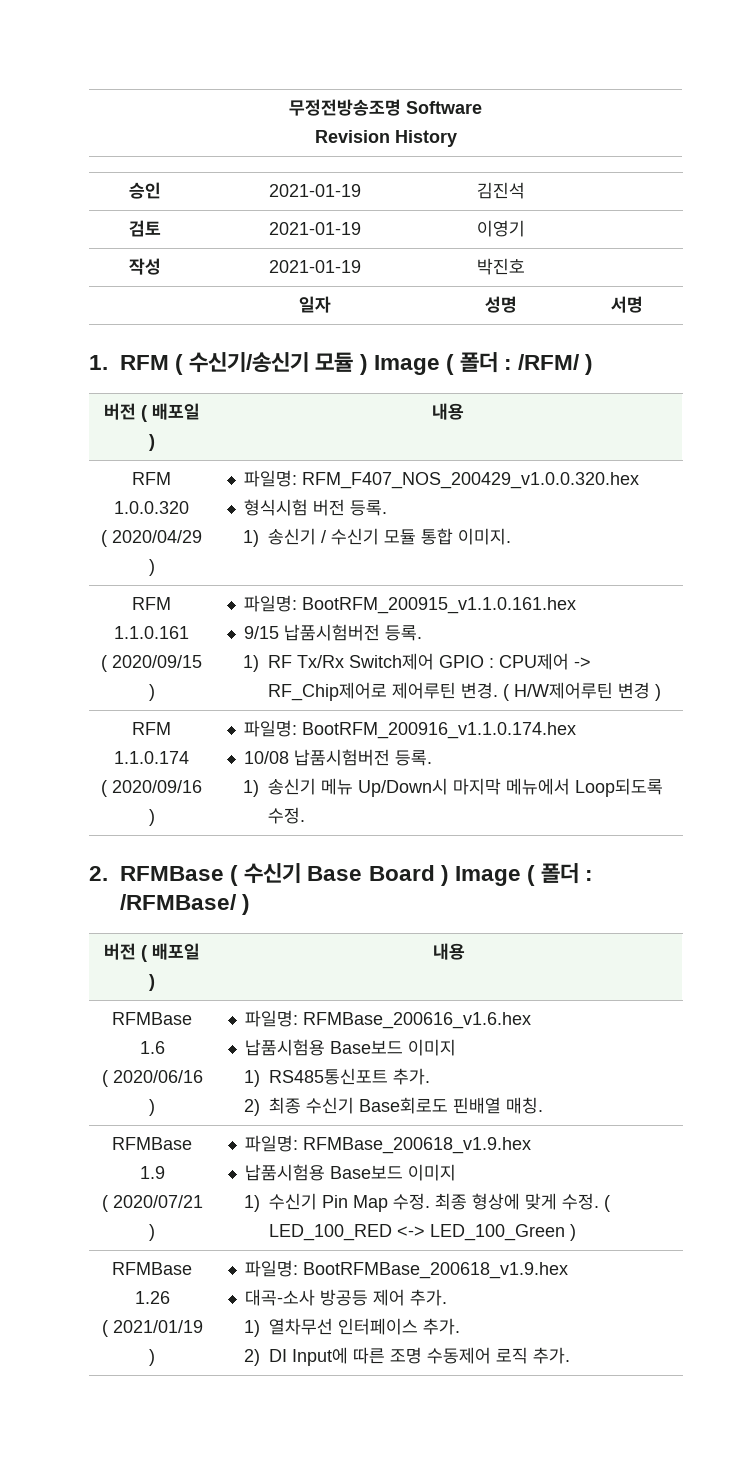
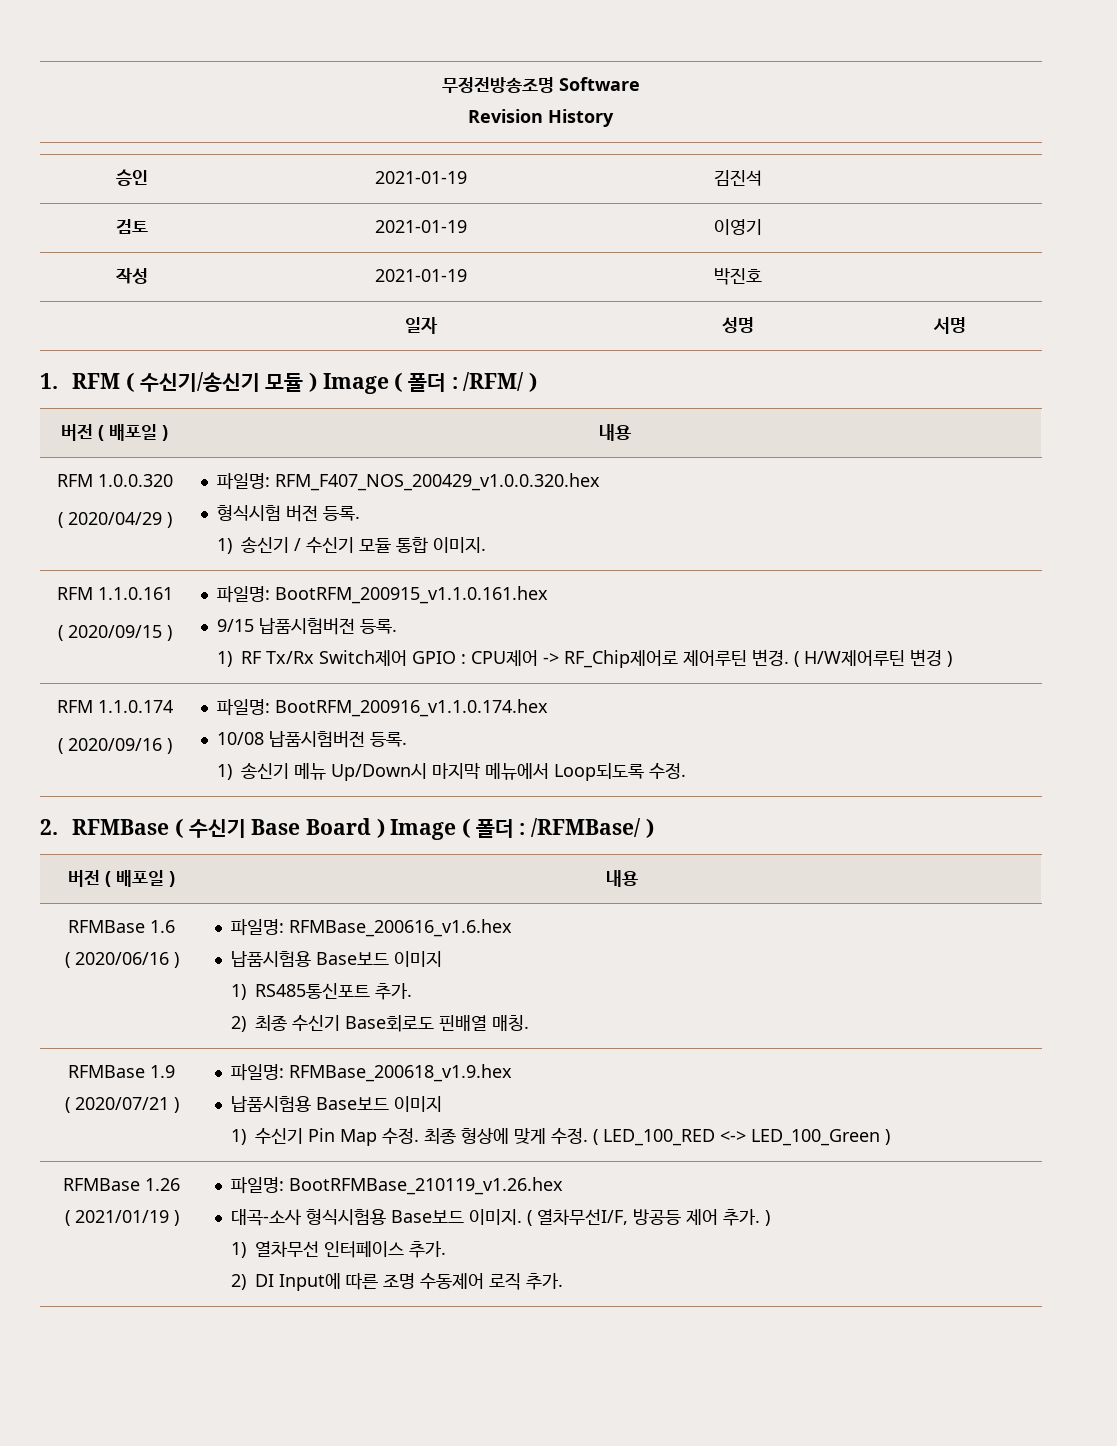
[303,1262,569,1279] BootRFMBase_200618_v1.9.hex -> [289,1177,564,1195] BootRFMBase_210119_v1.26.hex
(316, 1297) none -> [306,1209,629,1226] 형식시험용 Base보드 이미지. ( 열차무선I/F,
(448, 1297) none -> [765,1210,771,1226] )

